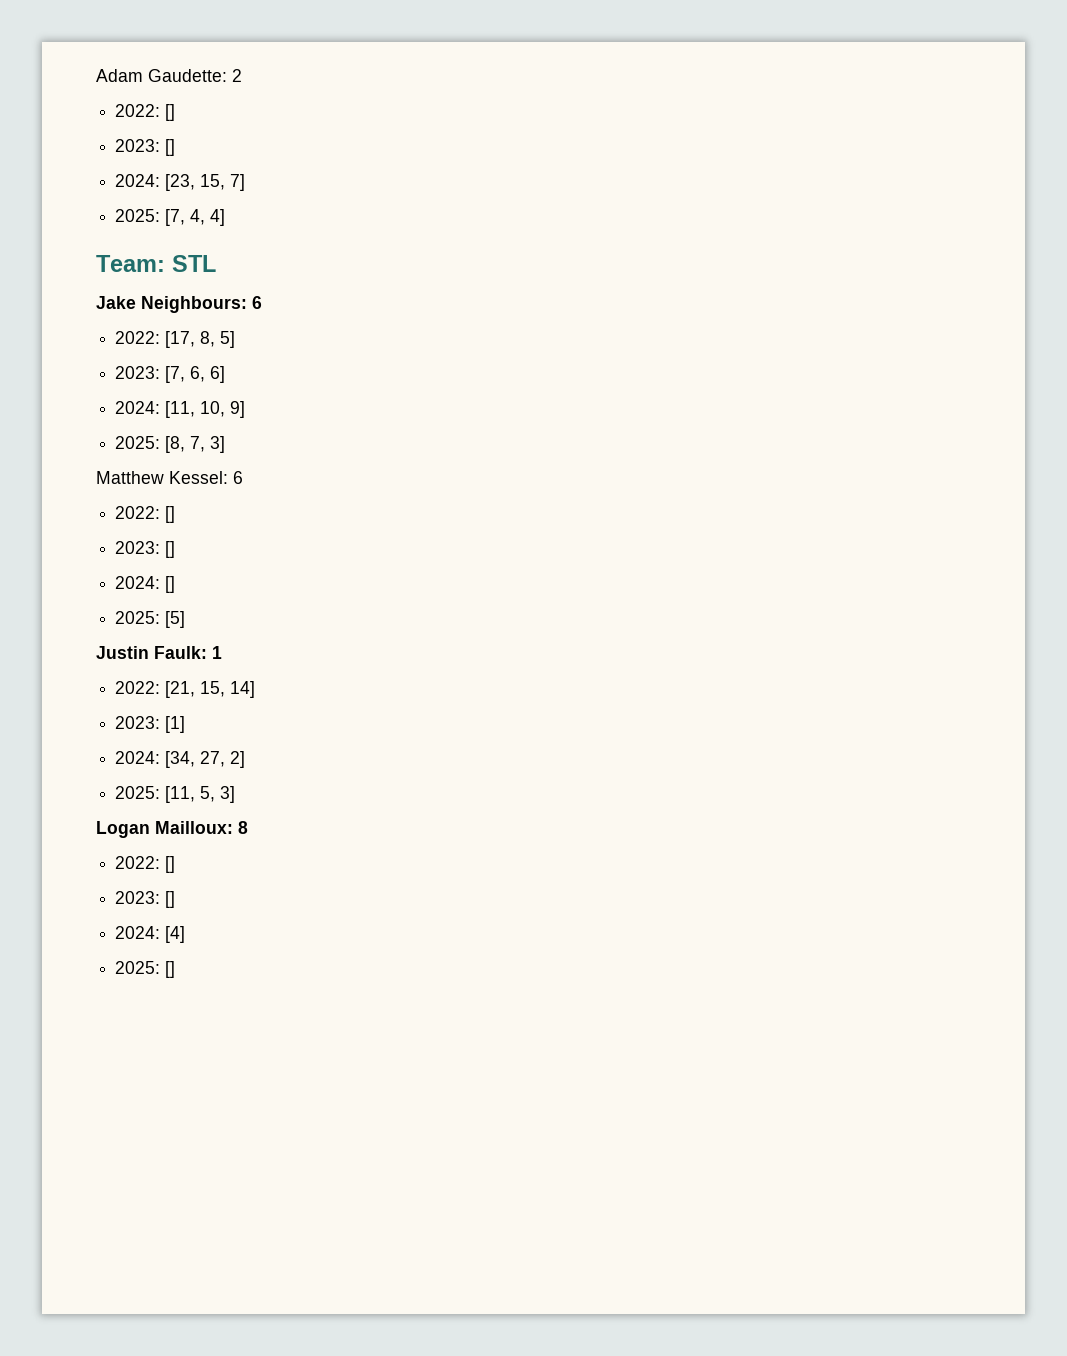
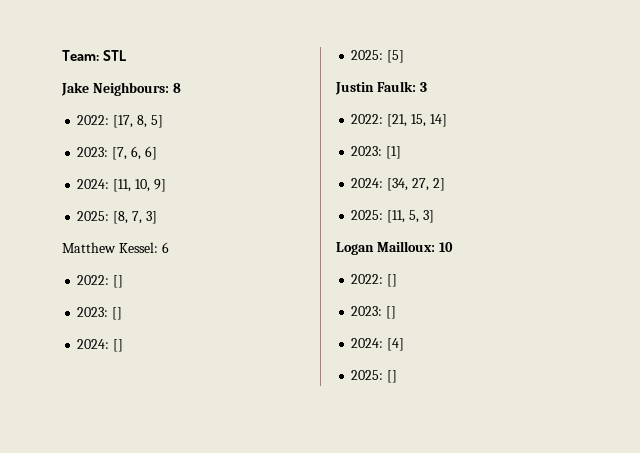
[96,69,242,82] [115,104,176,121] [115,139,176,156] [115,174,246,191] [115,209,226,226] Adam Gaudette: 2 // 2022: [] // 2023: [] // 2024: [23, 15, 7] // 2025: [7, 4, 4] // -> (62, 55) none
[252,296,262,309] 6 -> [172,83,181,93] 8
[212,646,222,659] 1 -> [419,82,427,92] 3
[238,821,248,834] 8 -> [438,242,453,252] 10

